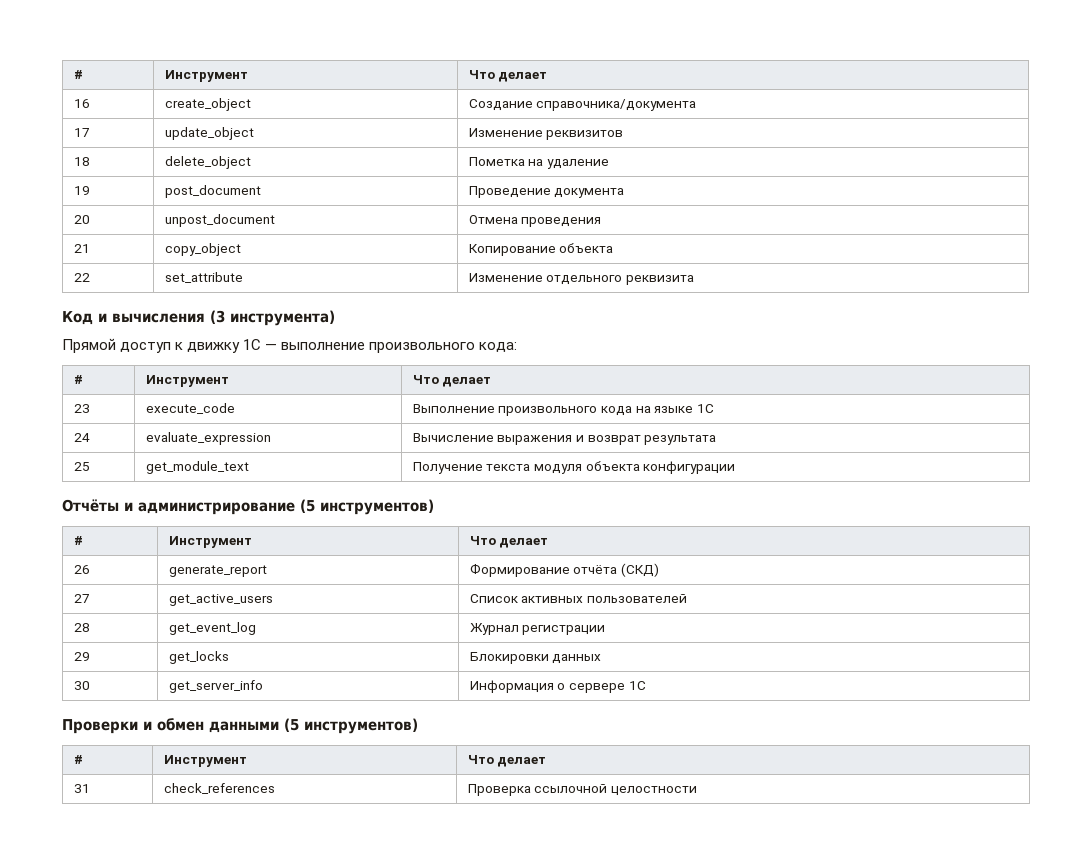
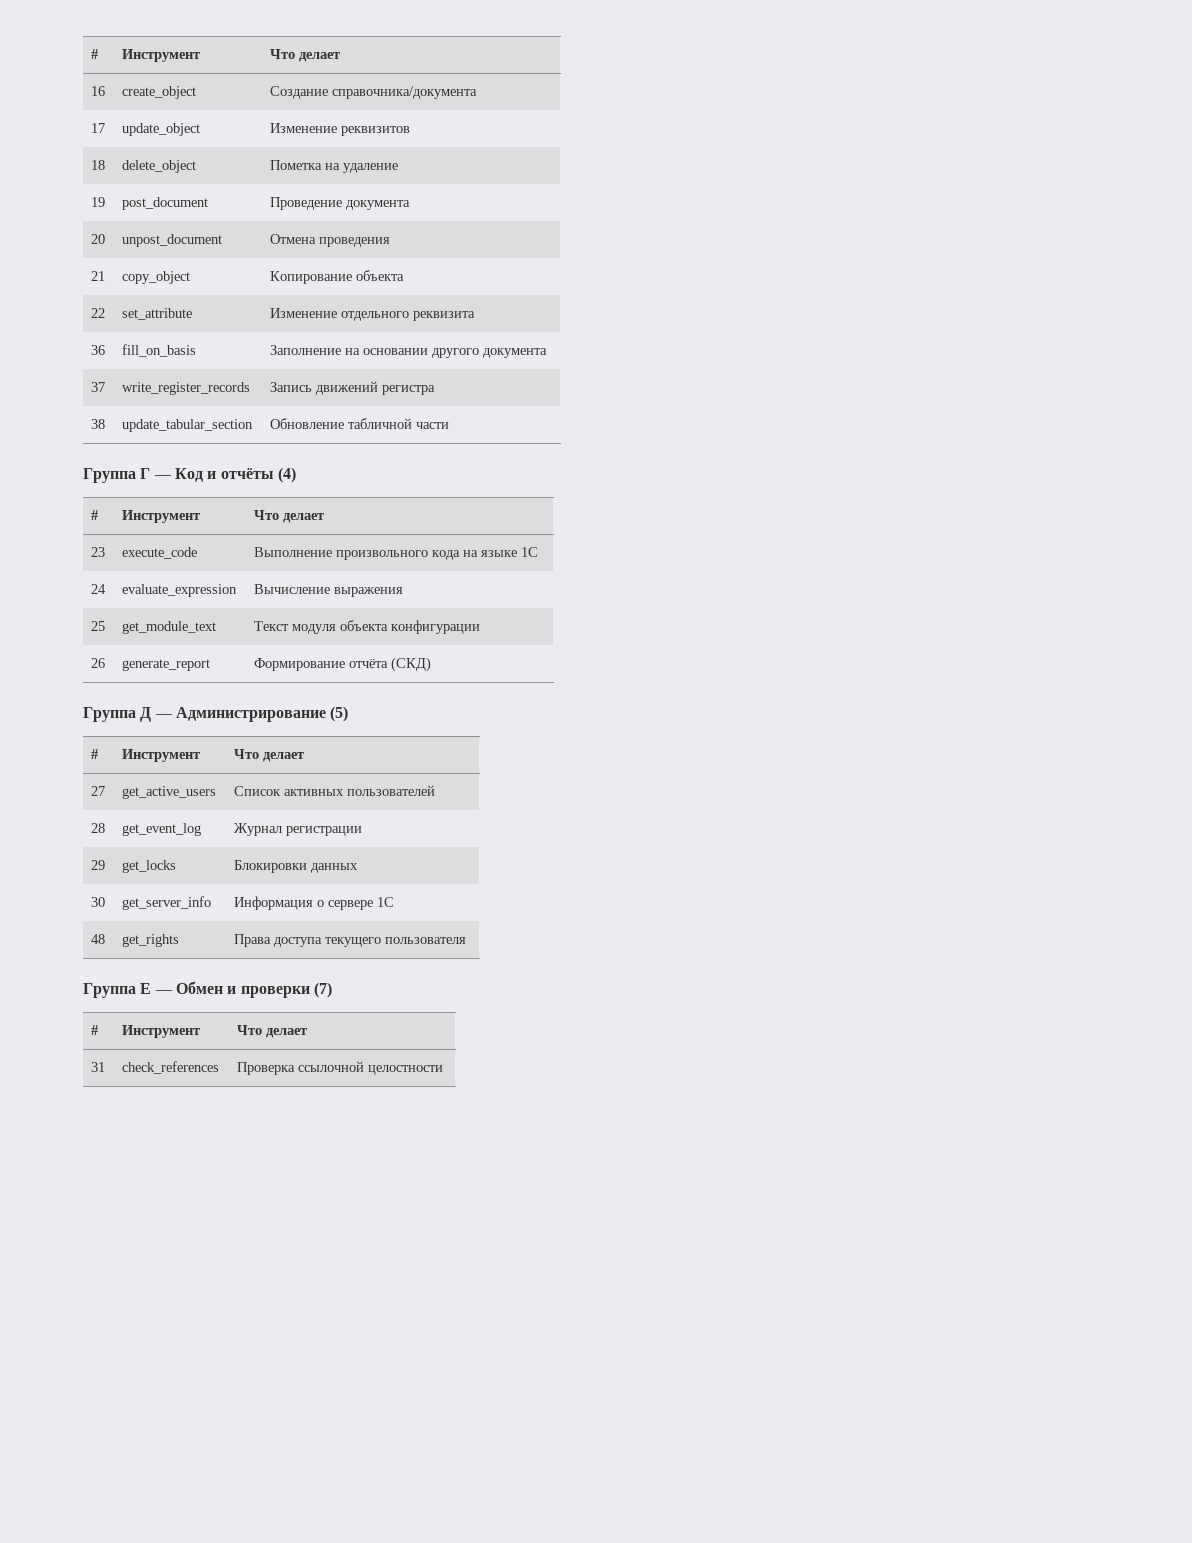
[62,310,335,326] [62,338,518,353] // Код и вычисления (3 инструмента) // Прямой доступ к движку 1С — выполнение произвольного кода: -> [91,345,106,355] [122,344,197,357] [270,345,548,358] [91,382,106,392] [122,382,251,395] [270,381,436,395] [91,419,106,429] [122,419,254,432] [270,418,450,429] [83,467,296,483] // 36 | fill_on_basis | Заполнение на основании другого документа // 37 | write_register_records | Запись движений регистра // 38 | update_tabular_section | Обновление табличной части // Группа Г — Код и отчёты (4)
[576,435,717,445] и возврат результата -> (404, 592) none
[412,462,531,474] Получение текста -> [254,621,290,631] Текст
[62,499,434,515] [73,536,83,545] [168,536,252,548] [469,536,549,548] // Отчёты и администрирование (5 инструментов) // # | Инструмент | Что делает -> (481, 627) none
(660, 570) none -> [83,706,349,722] [91,749,100,759] [122,749,201,762] [234,749,305,762] // Группа Д — Администрирование (5) // # | Инструмент | Что делает
[62,718,418,734] // Проверки и обмен данными (5 инструментов) -> [91,934,106,944] [122,934,180,947] [234,934,467,947] [83,981,332,998] // 48 | get_rights | Права доступа текущего пользователя // Группа Е — Обмен и проверки (7)

